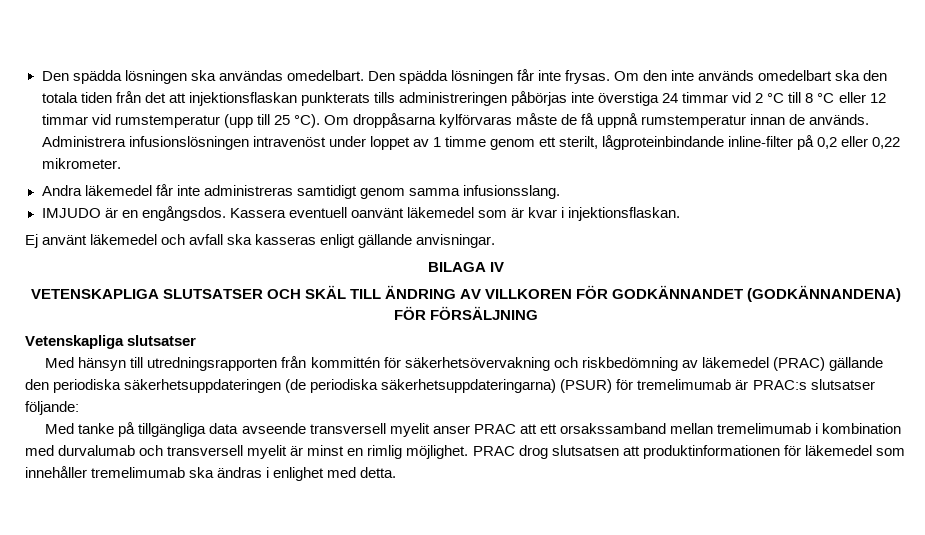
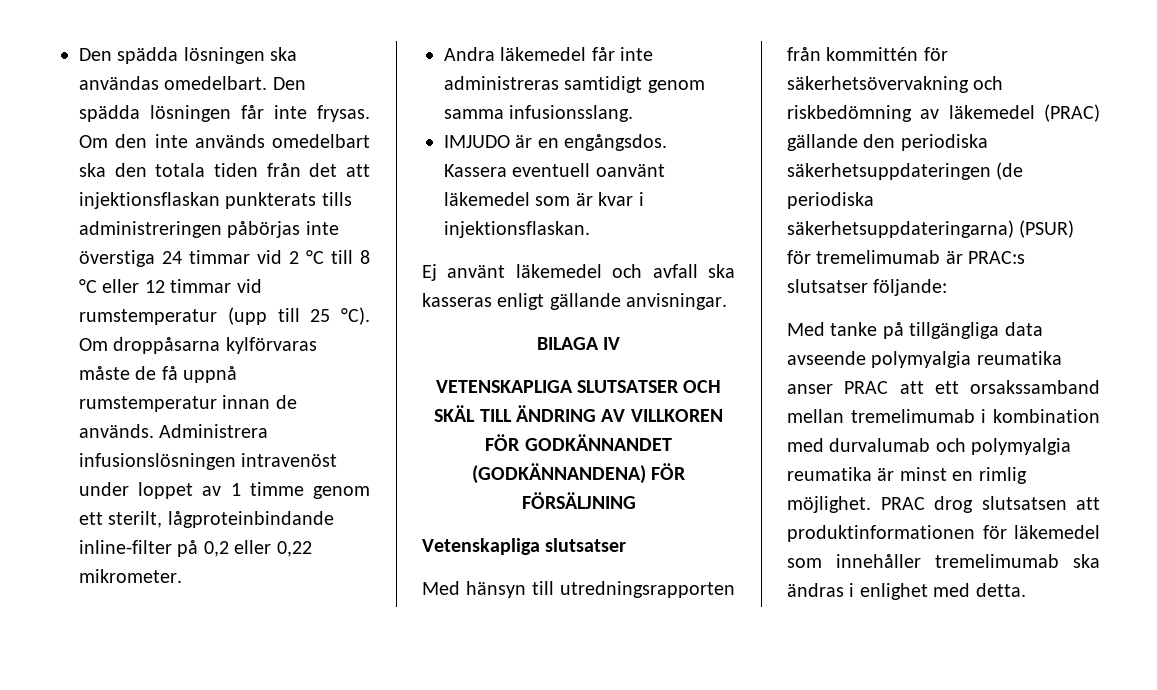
[309,423,430,437] transversell myelit -> [871,351,1062,368] polymyalgia reumatika
[167,445,288,459] transversell myelit -> [971,438,1072,455] [787,467,872,481] polymyalgia reumatika

